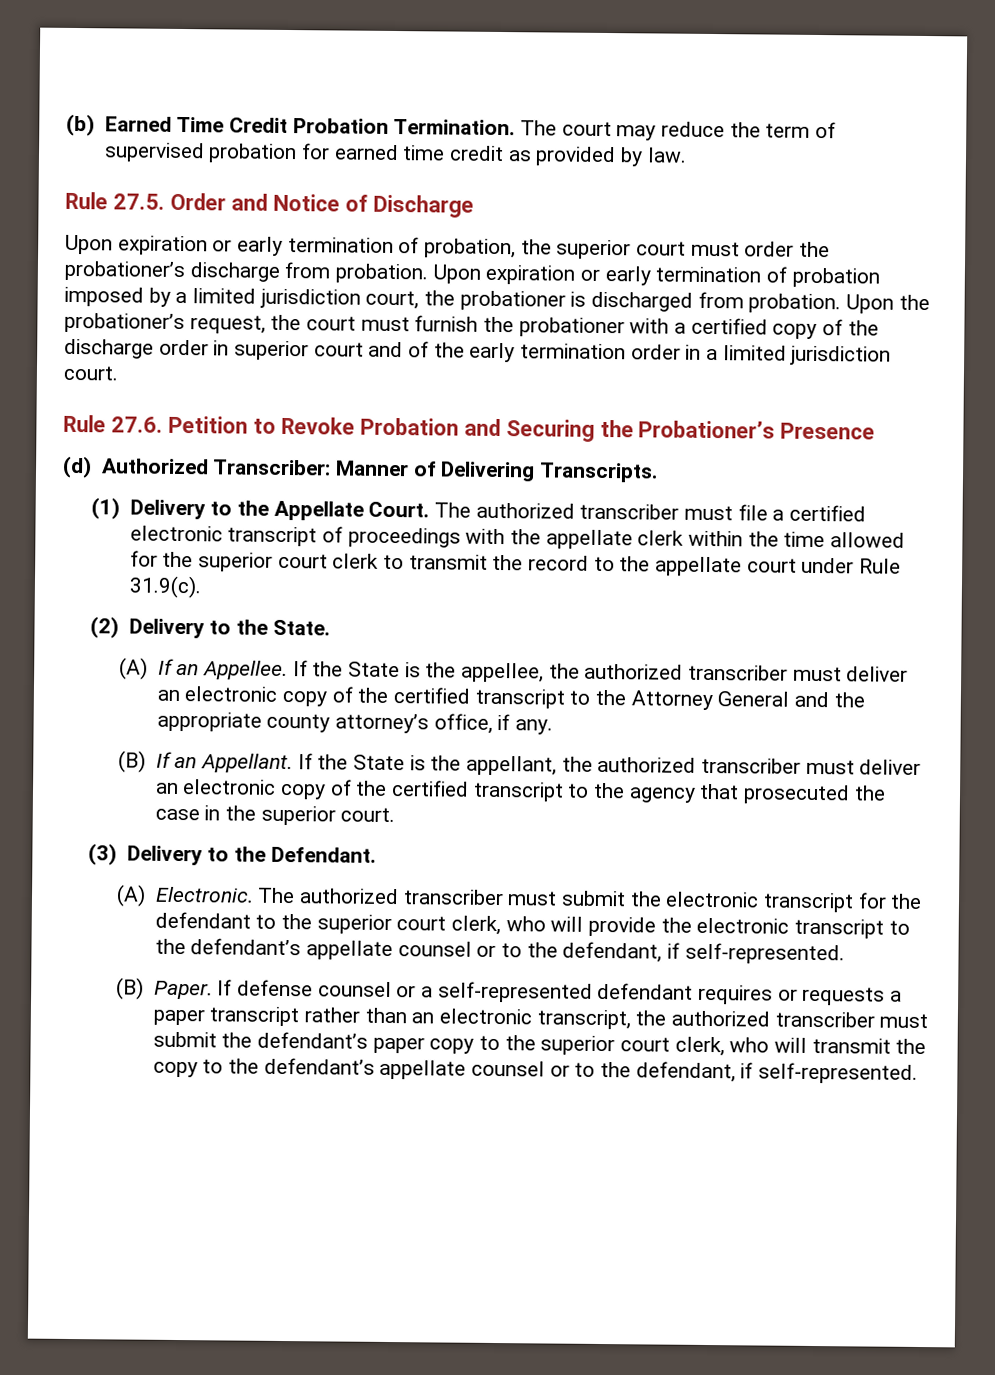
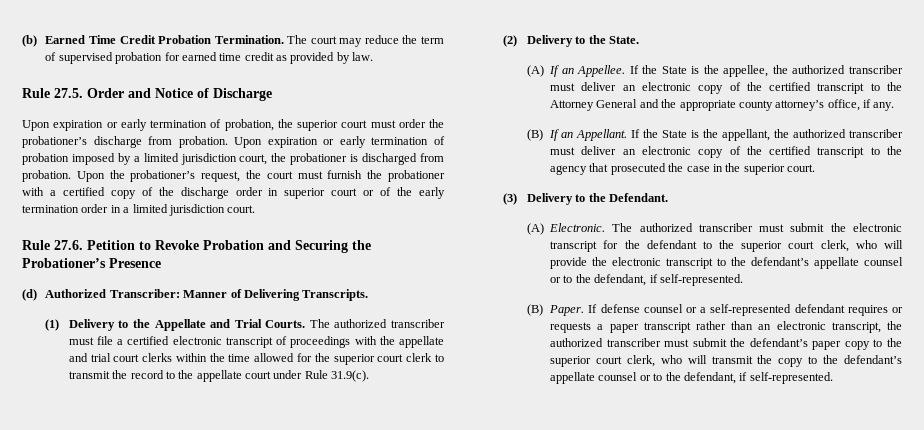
[368,341,404,358] and -> [363,190,375,196] or
[368,501,430,518] Court. -> [210,319,306,328] and Trial Courts.
[637,530,685,546] clerk -> [68,353,173,362] and trial court clerks

